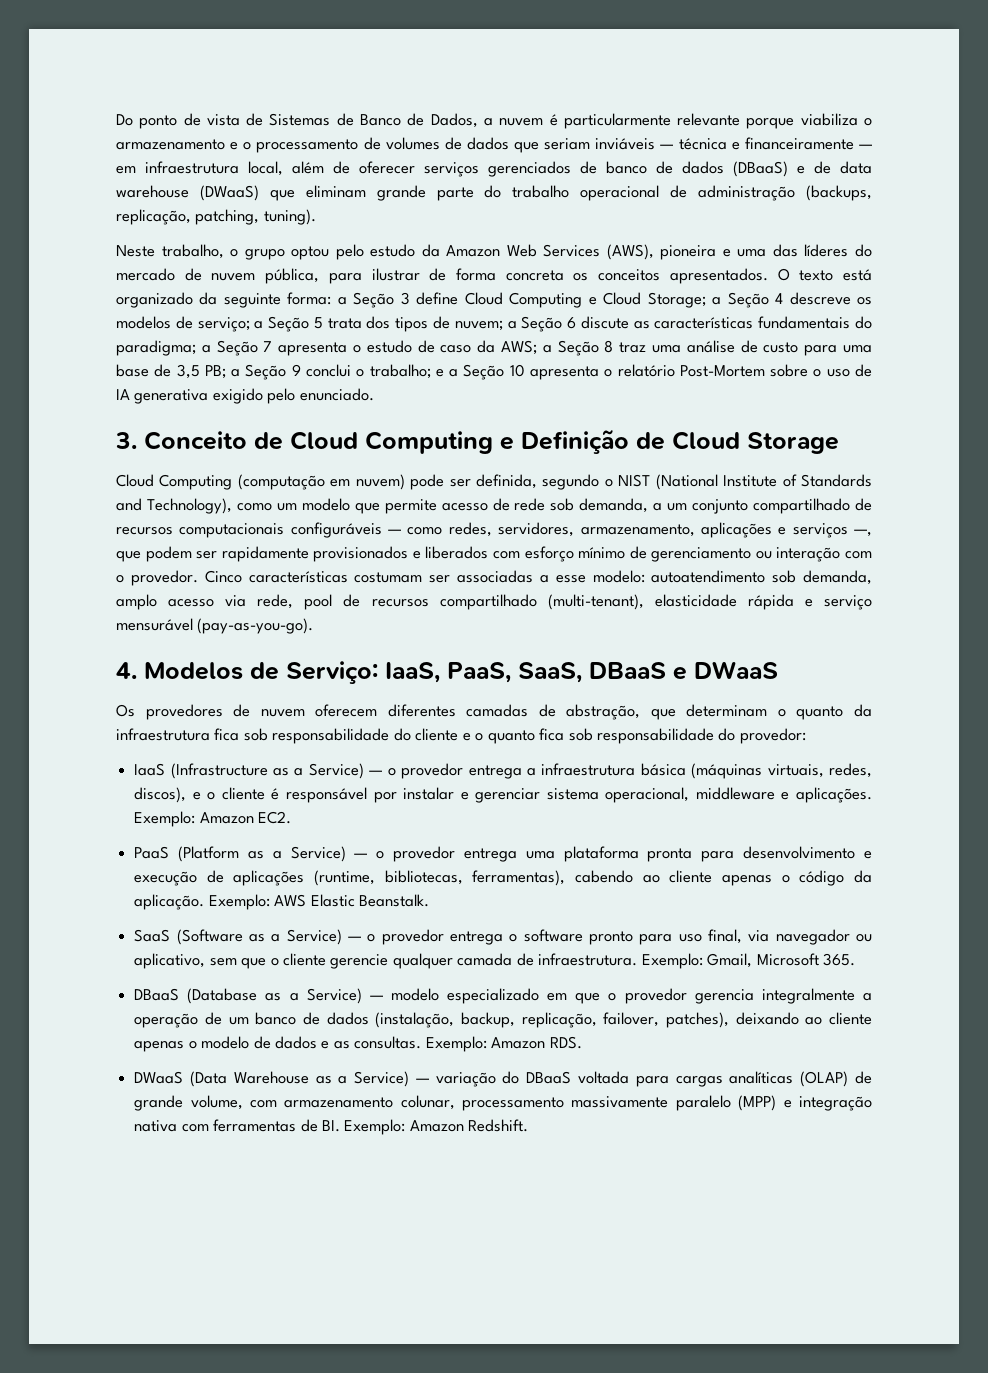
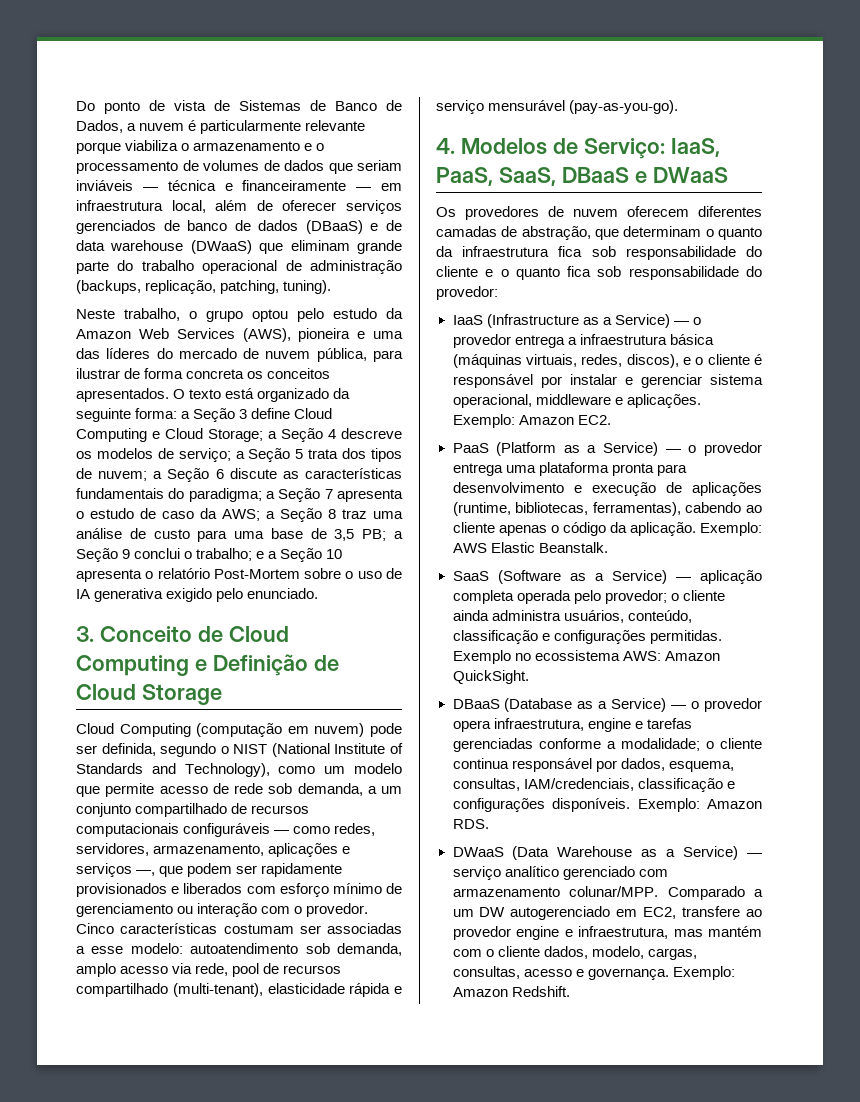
[367,929,873,945] [134,953,856,969] o provedor entrega o software pronto para uso final, via navegador ou aplicativo, sem que o cliente gerencie qualquer camada de infraestrutura. Exemplo: Gmail, Microsoft 365. -> [700,570,762,584] [452,590,725,604] [452,610,692,623] [452,630,722,644] [452,650,720,664] [452,670,529,684] aplicação completa operada pelo provedor; o cliente ainda administra usuários, conteúdo, classificação e configurações permitidas. Exemplo no ecossistema AWS: Amazon QuickSight.
[390,988,873,1004] [134,1012,872,1028] [134,1036,422,1052] modelo especializado em que o provedor gerencia integralmente a operação de um banco de dados (instalação, backup, replicação, failover, patches), deixando ao cliente apenas o modelo de dados e as consultas. -> [691,698,762,712] [452,718,692,732] [452,738,762,752] [452,758,734,772] [452,778,735,792] [452,798,630,812] o provedor opera infraestrutura, engine e tarefas gerenciadas conforme a modalidade; o cliente continua responsável por dados, esquema, consultas, IAM/credenciais, classificação e configurações disponíveis.
[435,1071,872,1087] [134,1095,872,1111] [134,1119,340,1132] variação do DBaaS voltada para cargas analíticas (OLAP) de grande volume, com armazenamento colunar, processamento massivamente paralelo (MPP) e integração nativa com ferramentas de BI. -> [452,866,668,880] [452,886,763,900] [452,906,762,920] [452,926,762,940] [452,946,697,960] [452,966,669,980] serviço analítico gerenciado com armazenamento colunar/MPP. Comparado a um DW autogerenciado em EC2, transfere ao provedor engine e infraestrutura, mas mantém com o cliente dados, modelo, cargas, consultas, acesso e governança.

